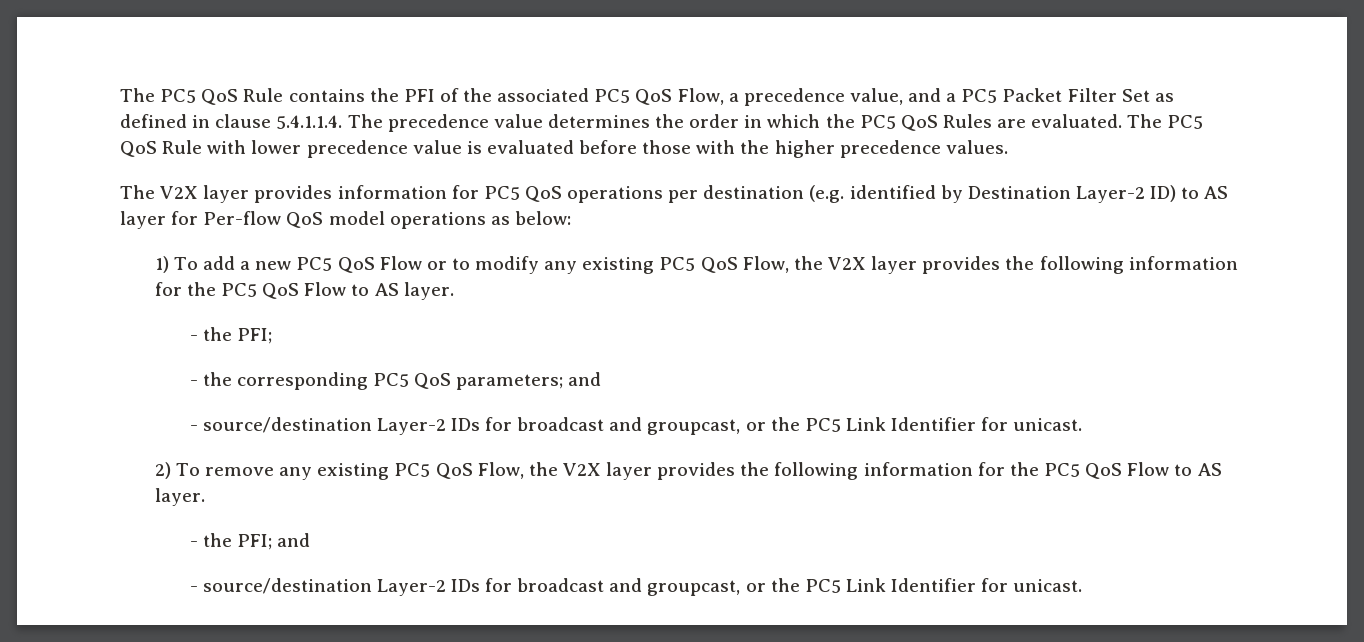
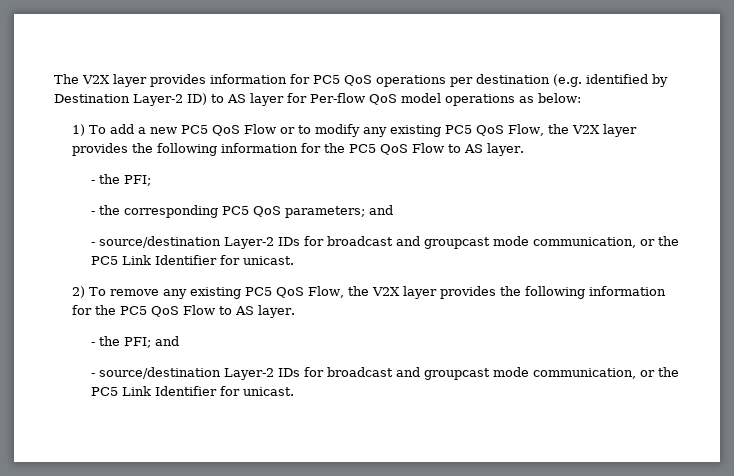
[120,88,1174,106] [120,114,1204,132] [120,140,1008,158] [120,185,155,199] The PC5 QoS Rule contains the PFI of the associated PC5 QoS Flow, a precedence value, and a PC5 Packet Filter Set as defined in clause 5.4.1.1.4. The precedence value determines the order in which the PC5 QoS Rules are evaluated. The PC5 QoS Rule with lower precedence value is evaluated before those with the higher precedence values. // The -> [54,74,79,84] The
[647,419,741,435] groupcast, -> [423,236,636,249] groupcast mode communication,
[647,580,741,596] groupcast, -> [423,367,636,380] groupcast mode communication,

